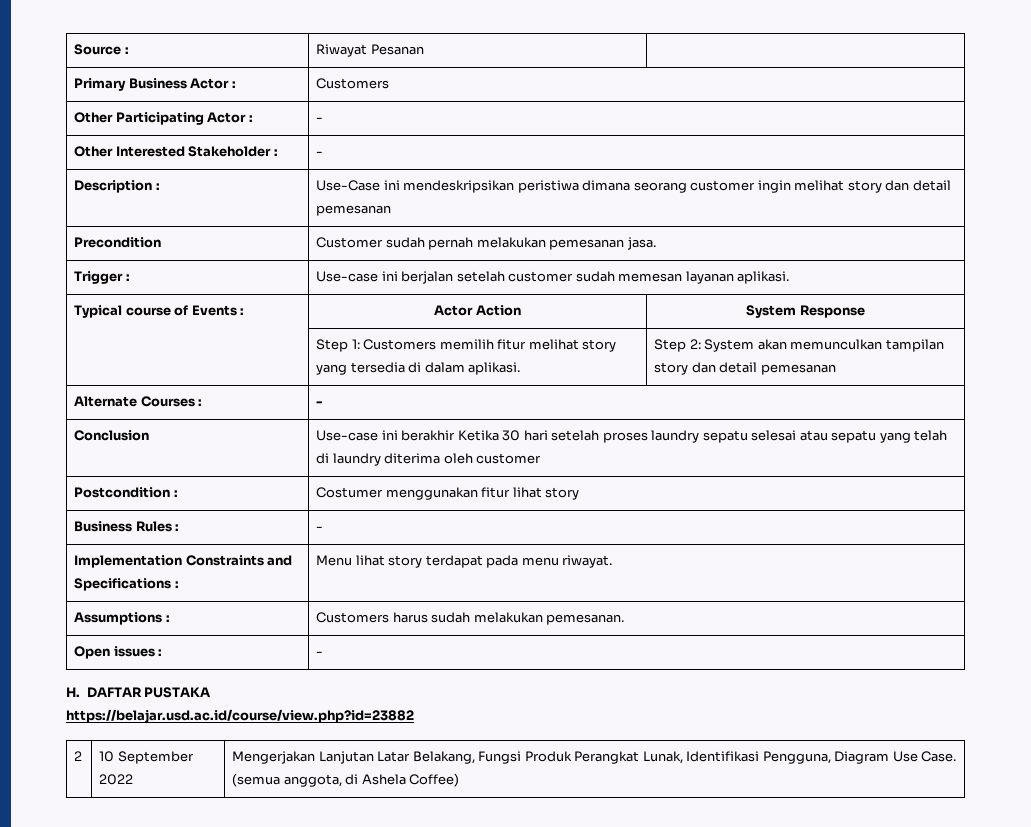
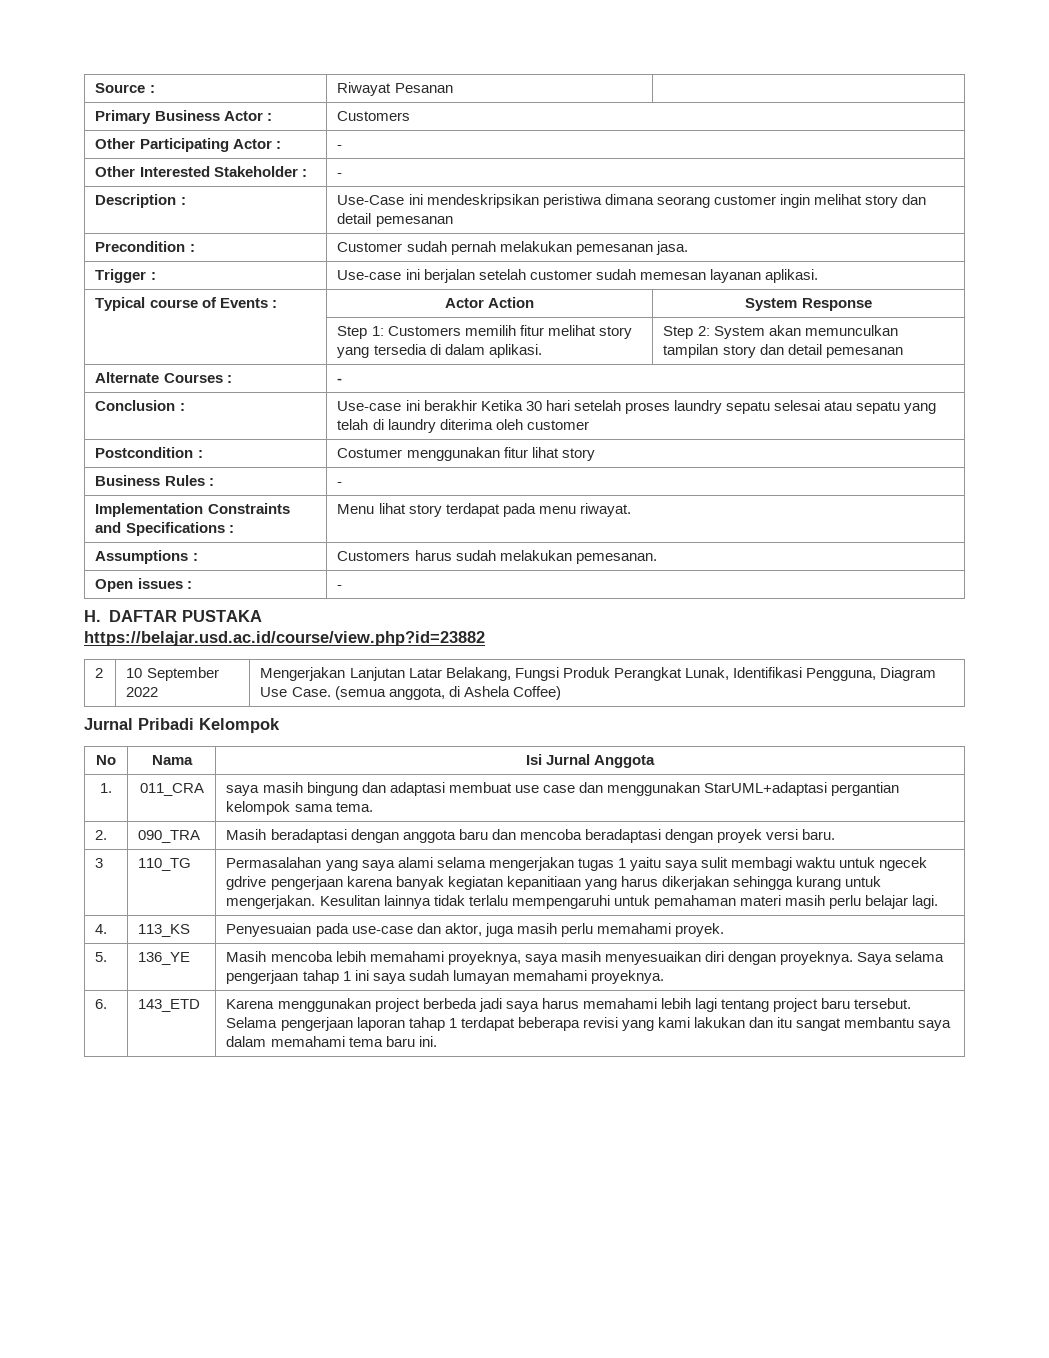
(162, 242) none -> [189,244,195,252] :
(150, 435) none -> [179,403,185,411] :
(460, 780) none -> [84,718,280,733] [96,755,116,765] [151,755,193,765] [525,754,656,768] [100,783,112,793] [139,783,204,796] [226,782,900,796] [226,801,373,815] [95,830,108,840] [138,830,201,843] [226,829,836,843] [95,858,104,868] [138,858,192,871] [226,857,928,871] [226,876,882,890] [226,895,939,909] [95,924,108,934] [138,924,191,937] [226,923,724,937] [95,952,108,962] [138,952,191,965] [226,951,945,965] [226,970,664,984] [95,999,108,1009] [138,999,201,1012] [226,998,912,1012] [226,1017,952,1031] [226,1036,437,1047] // Jurnal Pribadi Kelompok // No | Nama | Isi Jurnal Anggota // 1. | 011_CRA | saya masih bingung dan adaptasi membuat use case dan menggunakan StarUML+adaptasi pergantian kelompok sama tema. // 2. | 090_TRA | Masih beradaptasi dengan anggota baru dan mencoba beradaptasi dengan proyek versi baru. // 3 | 110_TG | Permasalahan yang saya alami selama mengerjakan tugas 1 yaitu saya sulit membagi waktu untuk ngecek gdrive pengerjaan karena banyak kegiatan kepanitiaan yang harus dikerjakan sehingga kurang untuk mengerjakan. Kesulitan lainnya tidak terlalu mempengaruhi untuk pemahaman materi masih perlu belajar lagi. // 4. | 113_KS | Penyesuaian pada use-case dan aktor, juga masih perlu memahami proyek. // 5. | 136_YE | Masih mencoba lebih memahami proyeknya, saya masih menyesuaikan diri dengan proyeknya. Saya selama pengerjaan tahap 1 ini saya sudah lumayan memahami proyeknya. // 6. | 143_ETD | Karena menggunakan project berbeda jadi saya harus memahami lebih lagi tentang project baru tersebut. Selama pengerjaan laporan tahap 1 terdapat beberapa revisi yang kami lakukan dan itu sangat membantu saya dalam memahami tema baru ini.

